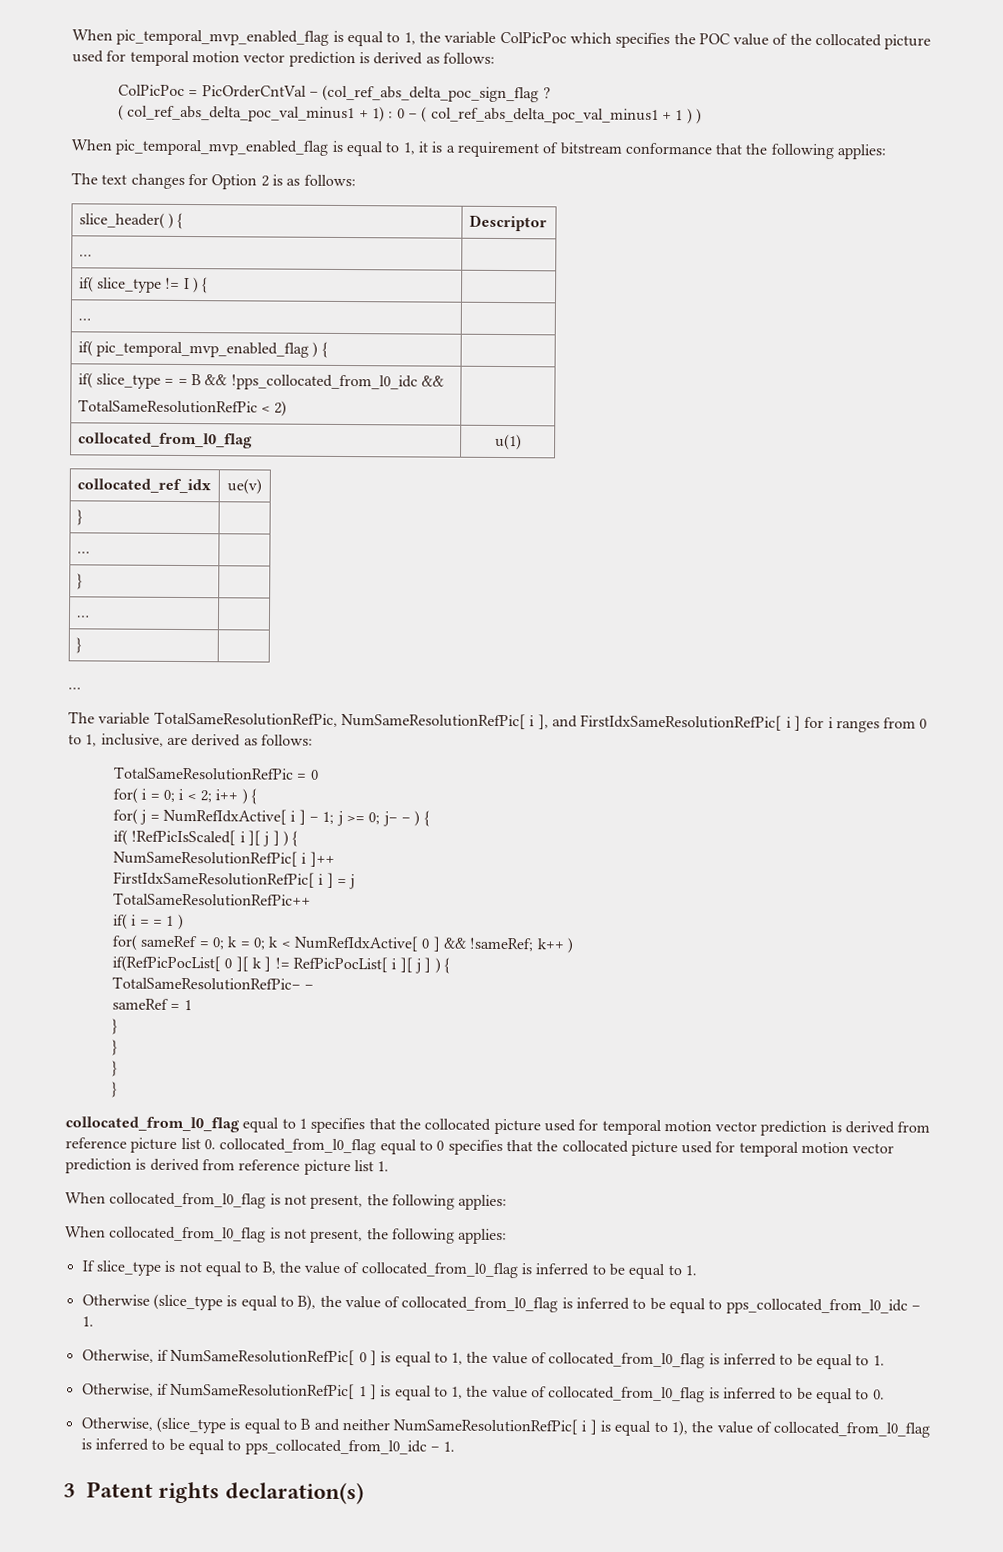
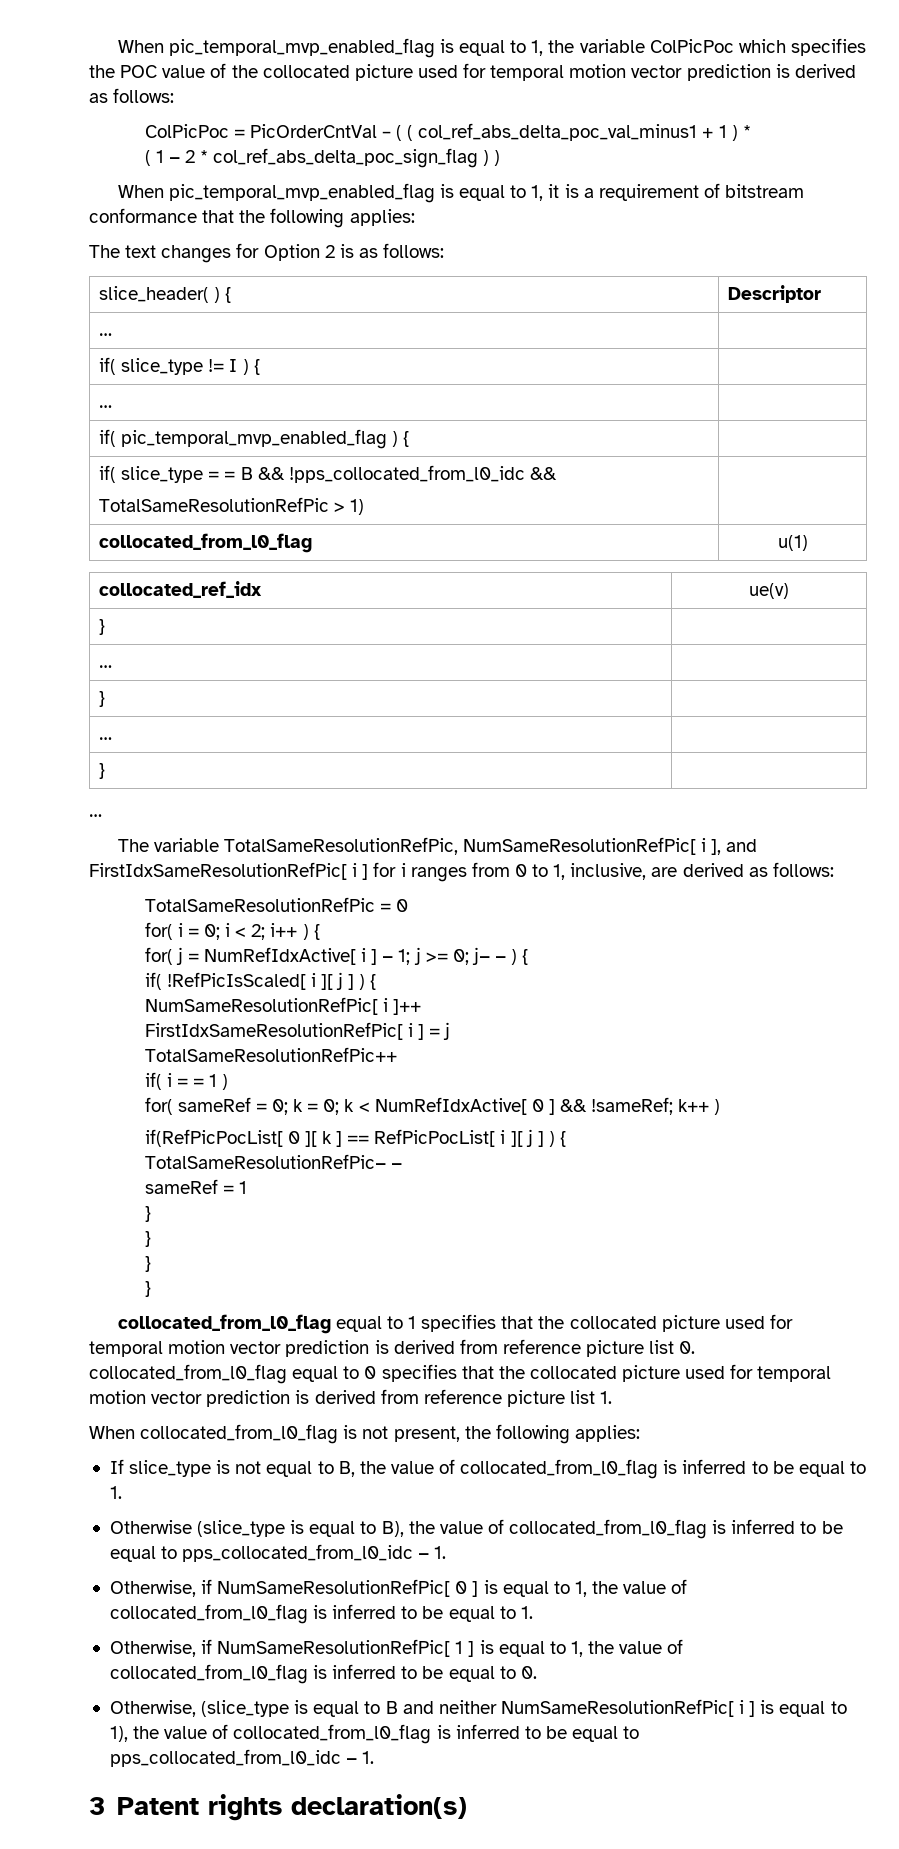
[322,84,551,103] [118,104,419,123] (col_ref_abs_delta_poc_sign_flag ? // ( col_ref_abs_delta_poc_val_minus1 + 1) : 0 − -> [396,125,403,141] (
(693, 116) none -> [742,125,751,138] [144,148,490,168] * // ( 1 − 2 * col_ref_abs_delta_poc_sign_flag )
[261,400,288,417] < 2) -> [334,499,365,515] > 1)
[274,957,290,969] != -> [347,1135,370,1144] ==
[65,1226,508,1245] // When collocated_from_l0_flag is not present, the following applies: -> (640, 1433) none

